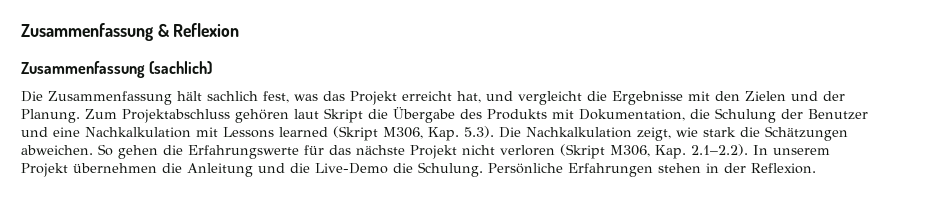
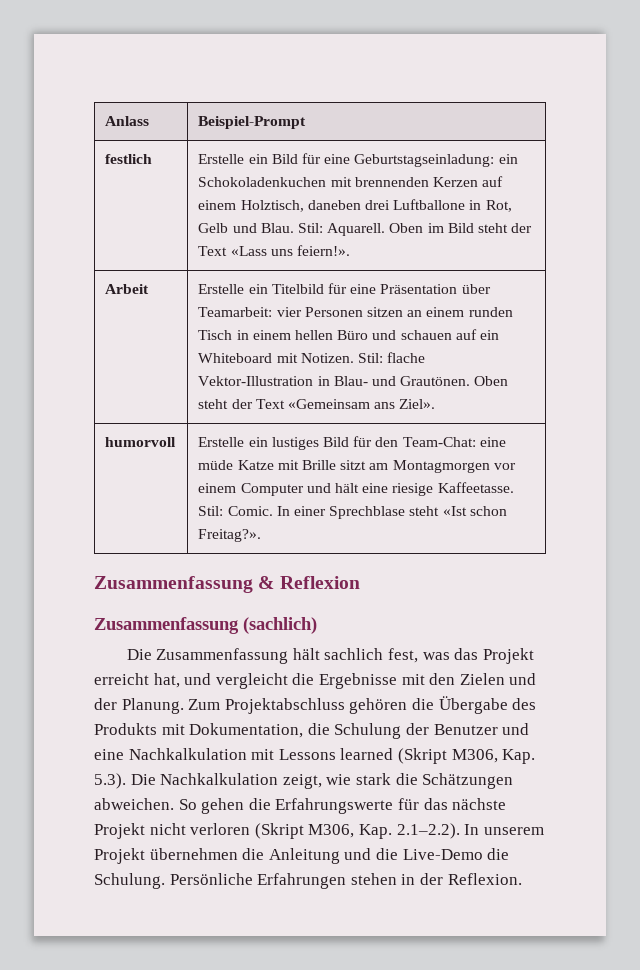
(21, 32) none -> [105,116,150,126] [198,116,307,129] [105,154,153,164] [198,153,518,167] [198,176,504,187] [198,199,512,212] [198,223,533,236] [198,245,350,256] [105,284,150,294] [198,283,491,294] [198,307,513,317] [198,329,499,340] [198,352,426,363] [198,376,509,386] [198,399,436,409] [105,437,177,447] [198,436,506,450] [198,460,516,473] [198,482,514,496] [198,506,507,519] [198,529,262,542] Anlass | Beispiel-Prompt // festlich | Erstelle ein Bild für eine Geburtstagseinladung: ein Schokoladenkuchen mit brennenden Kerzen auf einem Holztisch, daneben drei Luftballone in Rot, Gelb und Blau. Stil: Aquarell. Oben im Bild steht der Text «Lass uns feiern!». // Arbeit | Erstelle ein Titelbild für eine Präsentation über Teamarbeit: vier Personen sitzen an einem runden Tisch in einem hellen Büro und schauen auf ein Whiteboard mit Notizen. Stil: flache Vektor-Illustration in Blau- und Grautönen. Oben steht der Text «Gemeinsam ans Ziel». // humorvoll | Erstelle ein lustiges Bild für den Team-Chat: eine müde Katze mit Brille sitzt am Montagmorgen vor einem Computer und hält eine riesige Kaffeetasse. Stil: Comic. In einer Sprechblase steht «Ist schon Freitag?». //
[294,108,363,123] laut Skript -> (408, 706) none

